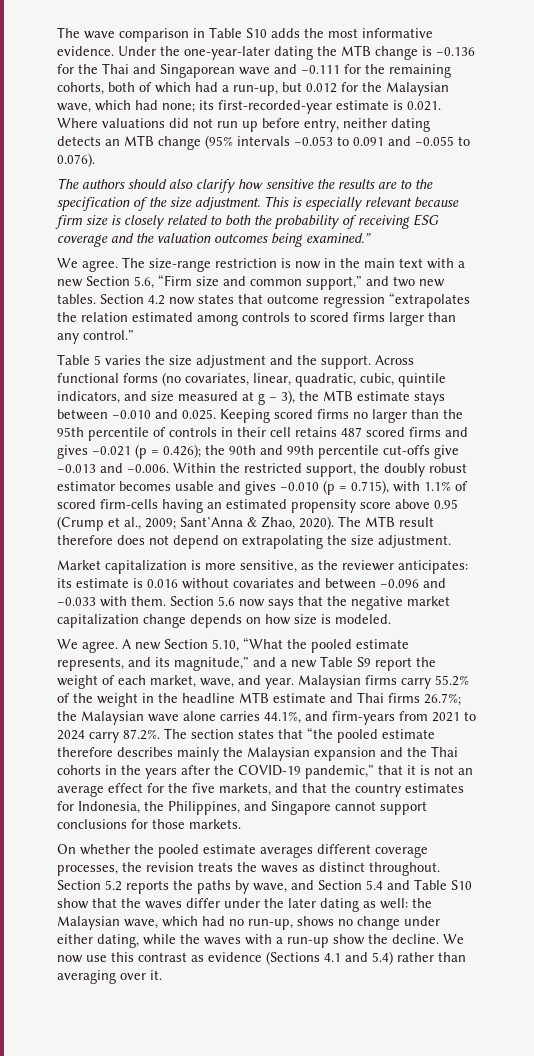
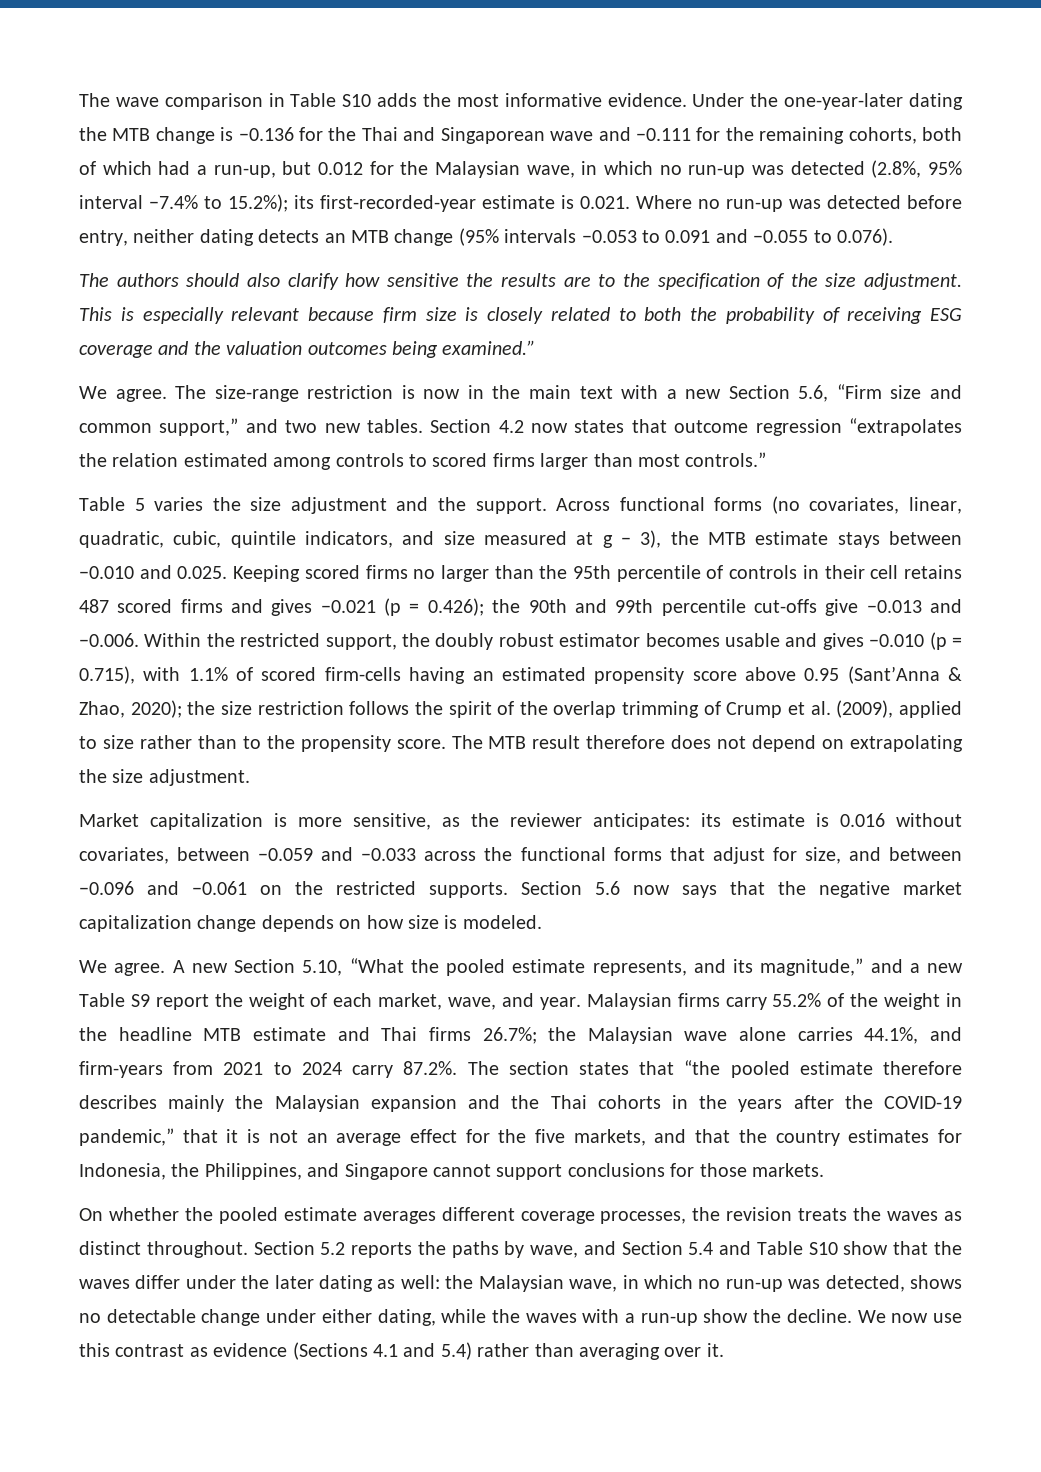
[95,100,195,113] which had none; -> [581,160,962,178] [79,194,288,212] in which no run-up was detected (2.8%, 95% interval −7.4% to 15.2%);
[102,118,258,132] valuations did not run up -> [698,195,901,212] no run-up was detected
[57,330,134,344] any control.” -> [637,452,767,467] most controls.”
[57,516,334,531] (Crump et al., 2009; Sant’Anna & Zhao, 2020). -> [847,666,963,684] [79,700,962,718] [79,735,446,752] (Sant’Anna & Zhao, 2020); the size restriction follows the spirit of the overlap trimming of Crump et al. (2009), applied to size rather than to the propensity score.
[233,578,446,589] [57,596,166,607] covariates and between −0.096 and −0.033 with them. -> [79,847,962,864] [79,881,508,898] covariates, between −0.059 and −0.033 across the functional forms that adjust for size, and between −0.096 and −0.061 on the restricted supports.
[162,916,293,930] which had no run-up, -> [622,1275,905,1292] in which no run-up was detected,
(353, 922) none -> [106,1309,196,1323] detectable

